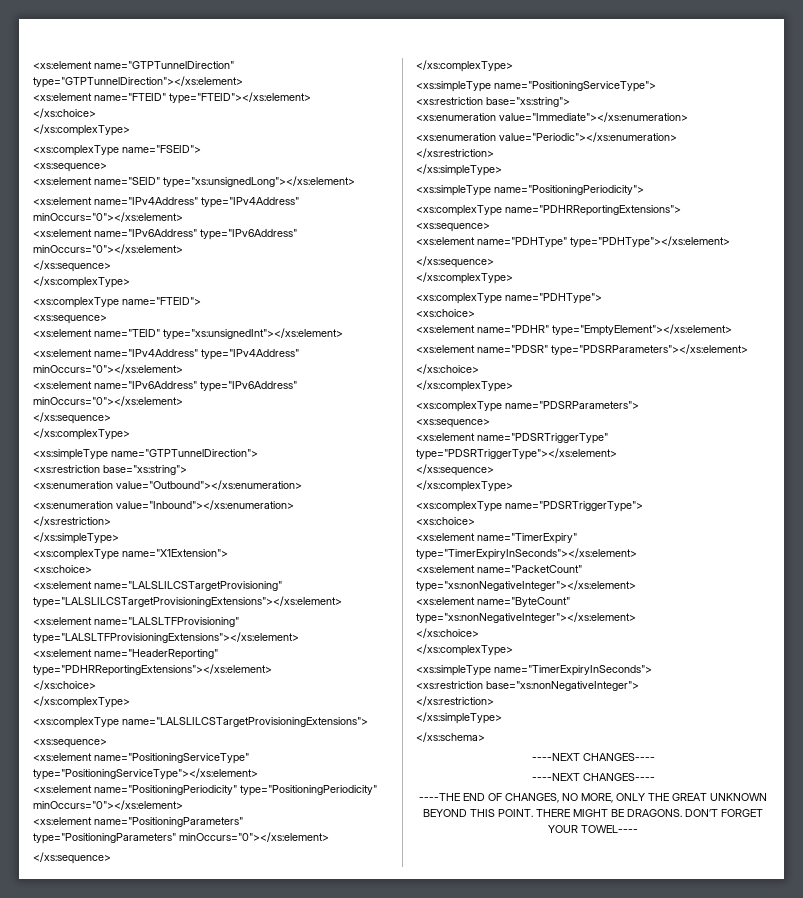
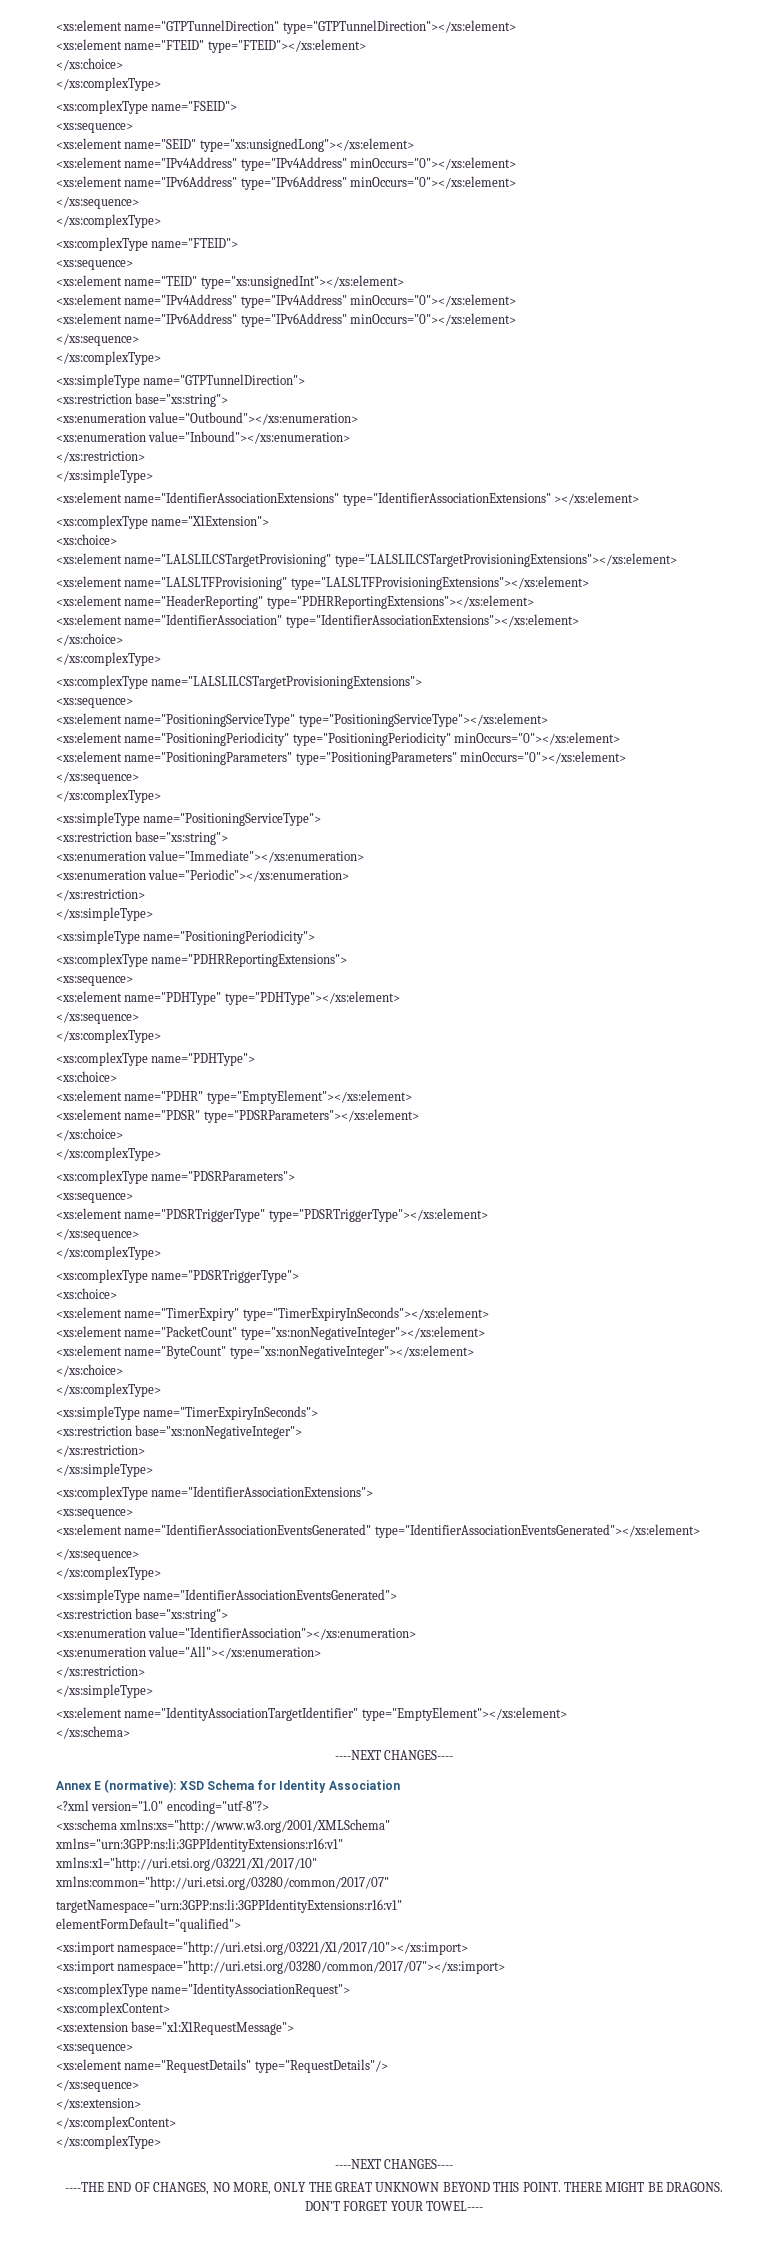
(119, 538) none -> [56,492,640,506] // <xs:element name="IdentifierAssociationExtensions" type="IdentifierAssociationExtensions" ></xs:element>
(272, 670) none -> [56,614,579,628] // <xs:element name="IdentifierAssociation" type="IdentifierAssociationExtensions"></xs:element>
[416,732,485,742] [531,753,655,761] </xs:schema> // ----NEXT CHANGES---- -> [56,1486,374,1500] [56,1509,133,1519] [56,1524,700,1538] [56,1548,139,1561] [56,1566,161,1580] [56,1589,398,1603] [56,1608,229,1622] [56,1627,417,1640] [56,1646,322,1659] [56,1666,145,1678] [56,1684,153,1698] [56,1707,567,1721] [56,1726,130,1739] [334,1750,454,1760] [56,1779,400,1793] [56,1800,269,1814] [56,1819,391,1833] [55,1838,343,1852] [55,1857,317,1871] [55,1876,389,1890] [56,1899,402,1913] [56,1918,241,1932] [56,1941,469,1955] [56,1960,506,1974] [56,1983,351,1997] [56,2002,170,2016] [56,2021,295,2035] [56,2044,133,2054] [56,2059,388,2073] [56,2079,139,2092] [56,2098,141,2110] [56,2116,176,2130] [56,2135,161,2149] <xs:complexType name="IdentifierAssociationExtensions"> // <xs:sequence> // <xs:element name="IdentifierAssociationEventsGenerated" type="IdentifierAssociationEventsGenerated"></xs:element> // </xs:sequence> // </xs:complexType> // <xs:simpleType name="IdentifierAssociationEventsGenerated"> // <xs:restriction base="xs:string"> // <xs:enumeration value="IdentifierAssociation"></xs:enumeration> // <xs:enumeration value="All"></xs:enumeration> // </xs:restriction> // </xs:simpleType> // <xs:element name="IdentityAssociationTargetIdentifier" type="EmptyElement"></xs:element> // </xs:schema> // ----NEXT CHANGES---- // Annex E (normative): XSD Schema for Identity Association // <?xml version="1.0" encoding="utf-8"?> // <xs:schema xmlns:xs="http://www.w3.org/2001/XMLSchema" // xmlns="urn:3GPP:ns:li:3GPPIdentityExtensions:r16:v1" // xmlns:x1="http://uri.etsi.org/03221/X1/2017/10" // xmlns:common="http://uri.etsi.org/03280/common/2017/07" // targetNamespace="urn:3GPP:ns:li:3GPPIdentityExtensions:r16:v1" // elementFormDefault="qualified"> // <xs:import namespace="http://uri.etsi.org/03221/X1/2017/10"></xs:import> // <xs:import namespace="http://uri.etsi.org/03280/common/2017/07"></xs:import> // <xs:complexType name="IdentityAssociationRequest"> // <xs:complexContent> // <xs:extension base="x1:X1RequestMessage"> // <xs:sequence> // <xs:element name="RequestDetails" type="RequestDetails"/> // </xs:sequence> // </xs:extension> // </xs:complexContent> // </xs:complexType>

